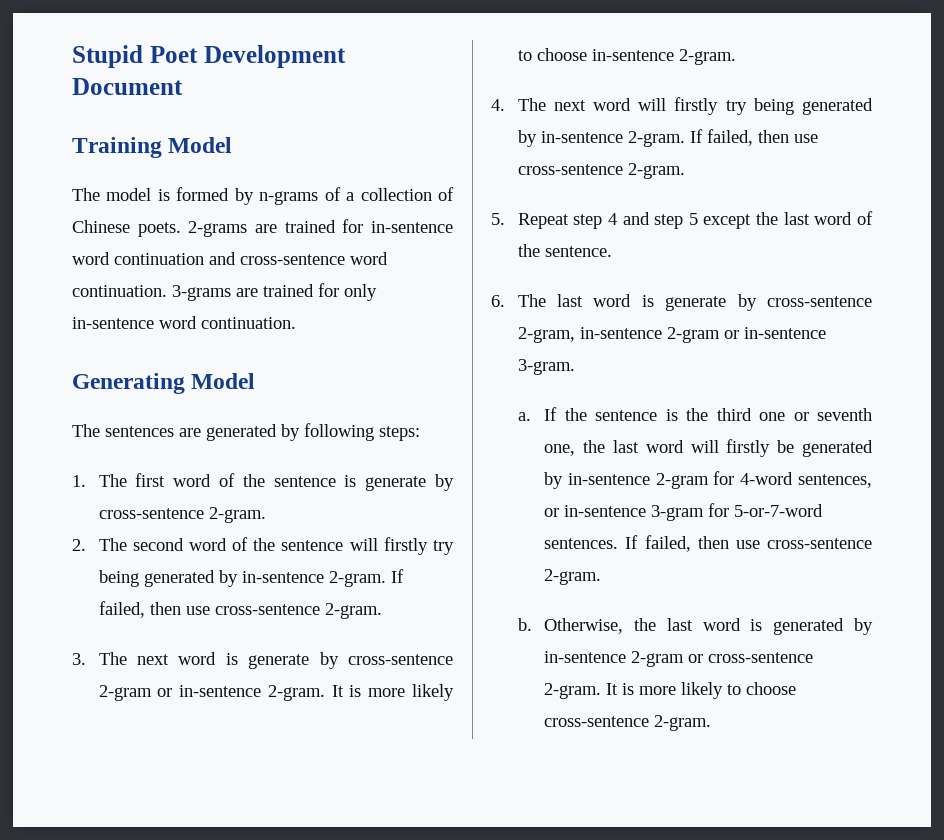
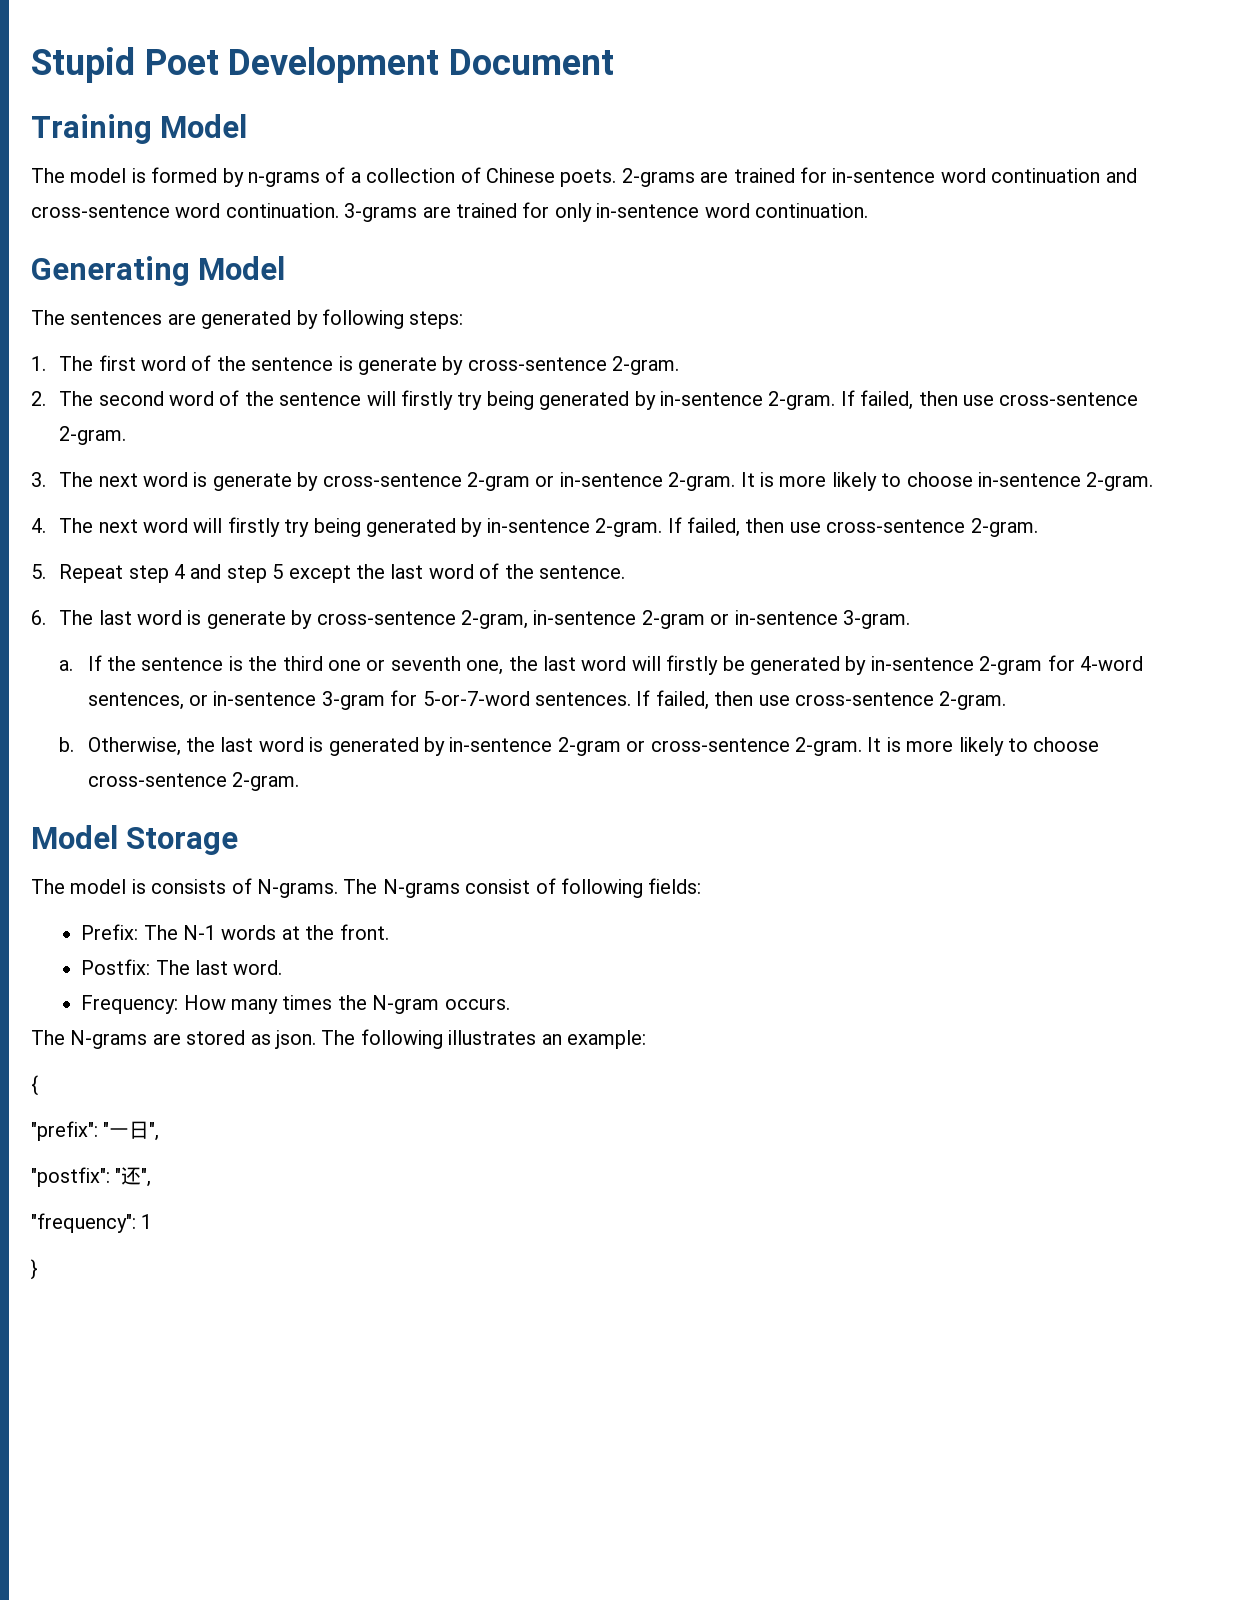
(712, 723) none -> [31,825,239,855] [31,878,702,898] [81,924,389,940] [81,959,283,975] [81,995,510,1014] [31,1029,646,1049] [31,1075,38,1096] [31,1121,160,1141] [31,1167,152,1187] [31,1213,153,1233] [30,1259,38,1280] // Model Storage // The model is consists of N-grams. The N-grams consist of following fields: // Prefix: The N-1 words at the front. // Postfix: The last word. // Frequency: How many times the N-gram occurs. // The N-grams are stored as json. The following illustrates an example: // { // "prefix": "一日", // "postfix": "还", // "frequency": 1 // }

